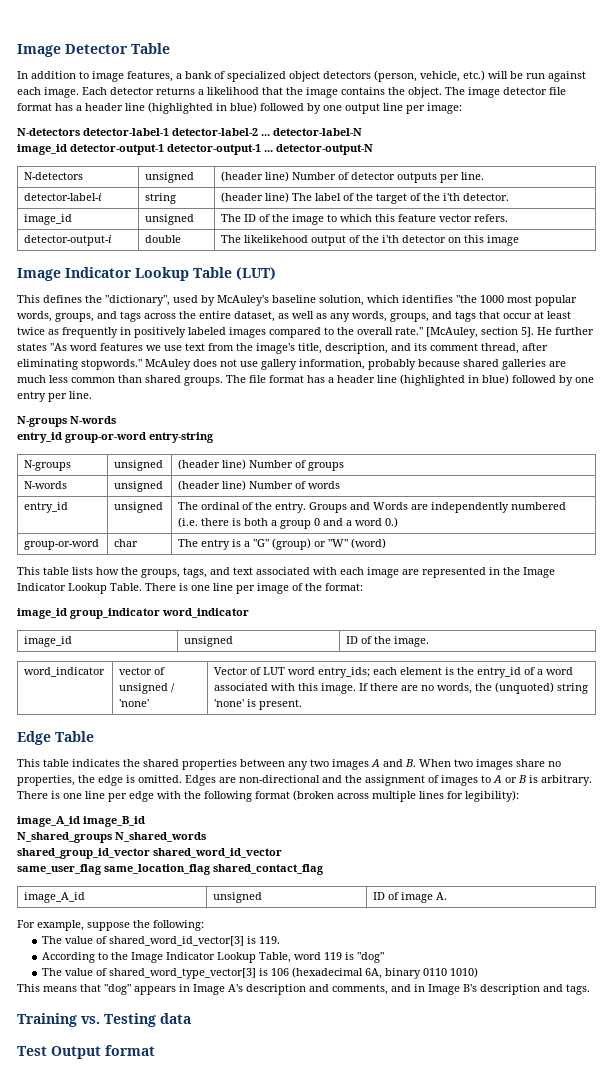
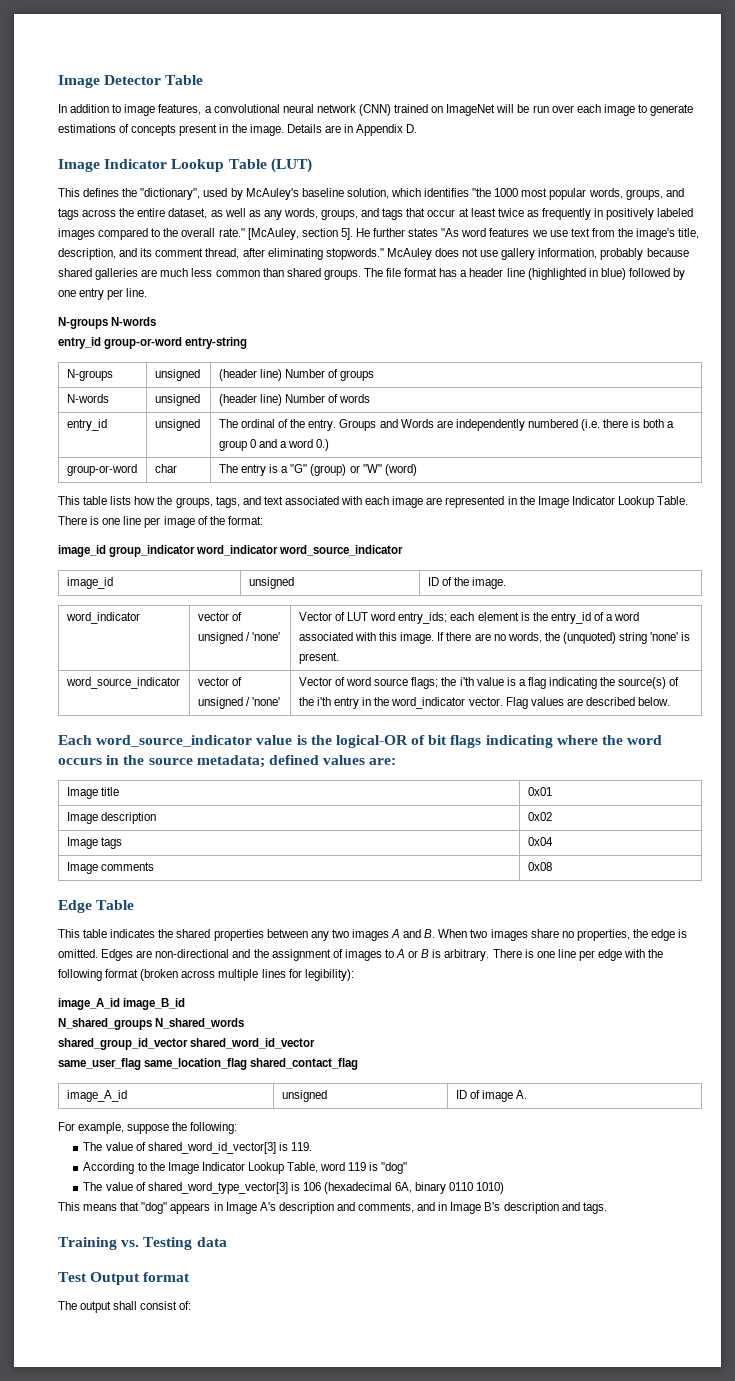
[185,70,586,82] [17,87,566,98] [17,102,462,114] [17,128,362,136] [17,144,373,155] [24,172,84,180] [145,172,195,183] [221,171,485,183] [24,193,103,201] [145,193,177,204] [221,192,510,204] [24,214,73,225] [145,214,195,225] [221,214,509,225] [24,235,113,246] [145,235,182,243] [221,235,520,246] bank of specialized object detectors (person, vehicle, etc.) will be run against each image. Each detector returns a likelihood that the image contains the object. The image detector file format has a header line (highlighted in blue) followed by one output line per image: // N-detectors detector-label-1 detector-label-2 ... detector-label-N // image_id detector-output-1 detector-output-1 ... detector-output-N // N-detectors | unsigned | (header line) Number of detector outputs per line. // detector-label-i | string | (header line) The label of the target of the i'th detector. // image_id | unsigned | The ID of the image to which this feature vector refers. // detector-output-i | double | The likelikehood output of the i'th detector on this image -> [213,104,694,116] [58,124,418,136] convolutional neural network (CNN) trained on ImageNet will be run over each image to generate estimations of concepts present in the image. Details are in Appendix D.
(249, 613) none -> [279,545,404,556] word_source_indicator
(303, 704) none -> [65,677,180,689] [197,677,242,686] [197,697,281,709] [298,677,680,689] [298,697,671,709] [58,735,663,748] [58,755,397,768] [66,787,119,799] [527,787,552,796] [66,812,156,824] [527,812,552,821] [66,837,122,849] [527,837,553,846] [66,862,154,874] [527,862,552,871] // word_source_indicator | vector of unsigned / 'none' | Vector of word source flags; the i'th value is a flag indicating the source(s) of the i'th entry in the word_indicator vector. Flag values are described below. // Each word_source_indicator value is the logical-OR of bit flags indicating where the word occurs in the source metadata; defined values are: // Image title | 0x01 // Image description | 0x02 // Image tags | 0x04 // Image comments | 0x08
(155, 1050) none -> [58,1301,192,1313] // The output shall consist of:

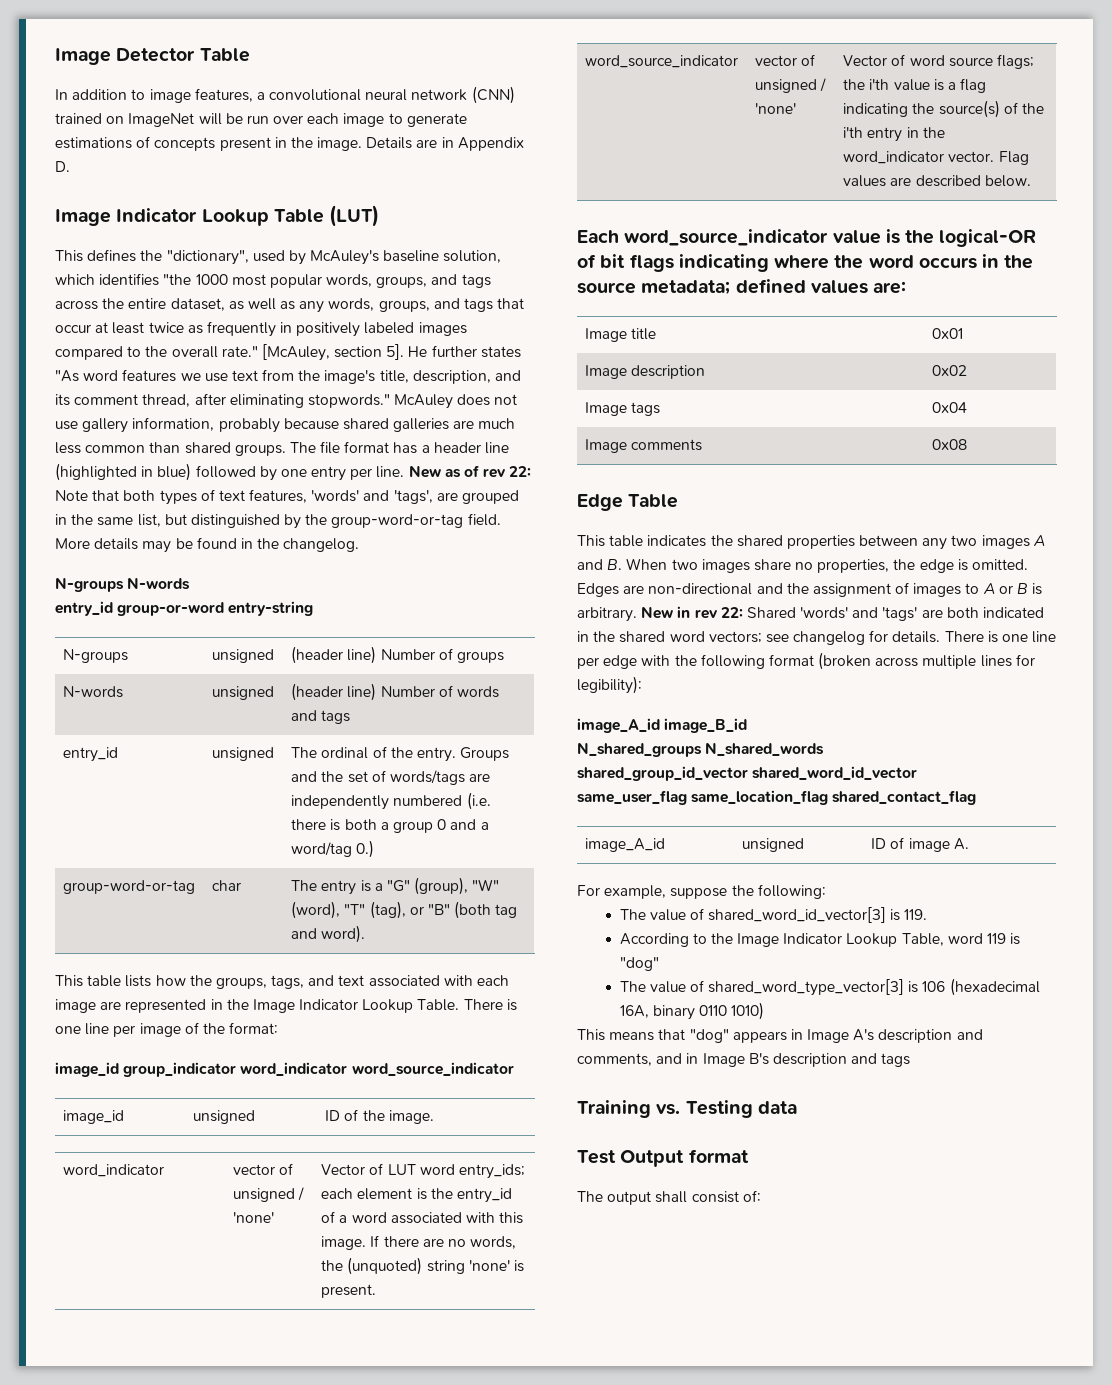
(148, 292) none -> [408,465,532,478] [55,489,520,505] [55,513,501,529] [55,537,360,553] New as of rev 22: Note that both types of text features, 'words' and 'tags', are grouped in the same list, but distinguished by the group-word-or-tag field. More details may be found in the changelog.
(371, 398) none -> [291,710,351,724] and tags
[400,419,434,428] Words -> [321,770,465,785] the set of words/tags
[288,439,314,448] word -> [291,842,353,857] word/tag
[66,464,137,476] group-or-word -> [63,880,196,894] group-word-or-tag
[310,464,417,476] (group) or "W" (word) -> [414,877,500,895] [291,901,518,919] [291,925,366,943] (group), "W" (word), "T" (tag), or "B" (both tag and word).
(490, 955) none -> [641,606,1045,621] [577,630,941,645] New in rev 22: Shared 'words' and 'tags' are both indicated in the shared word vectors; see changelog for details.
[395,1182,413,1193] 6A, -> [619,1005,649,1018] 16A,
[582,1202,607,1214] tags. -> [881,1053,911,1067] tags

